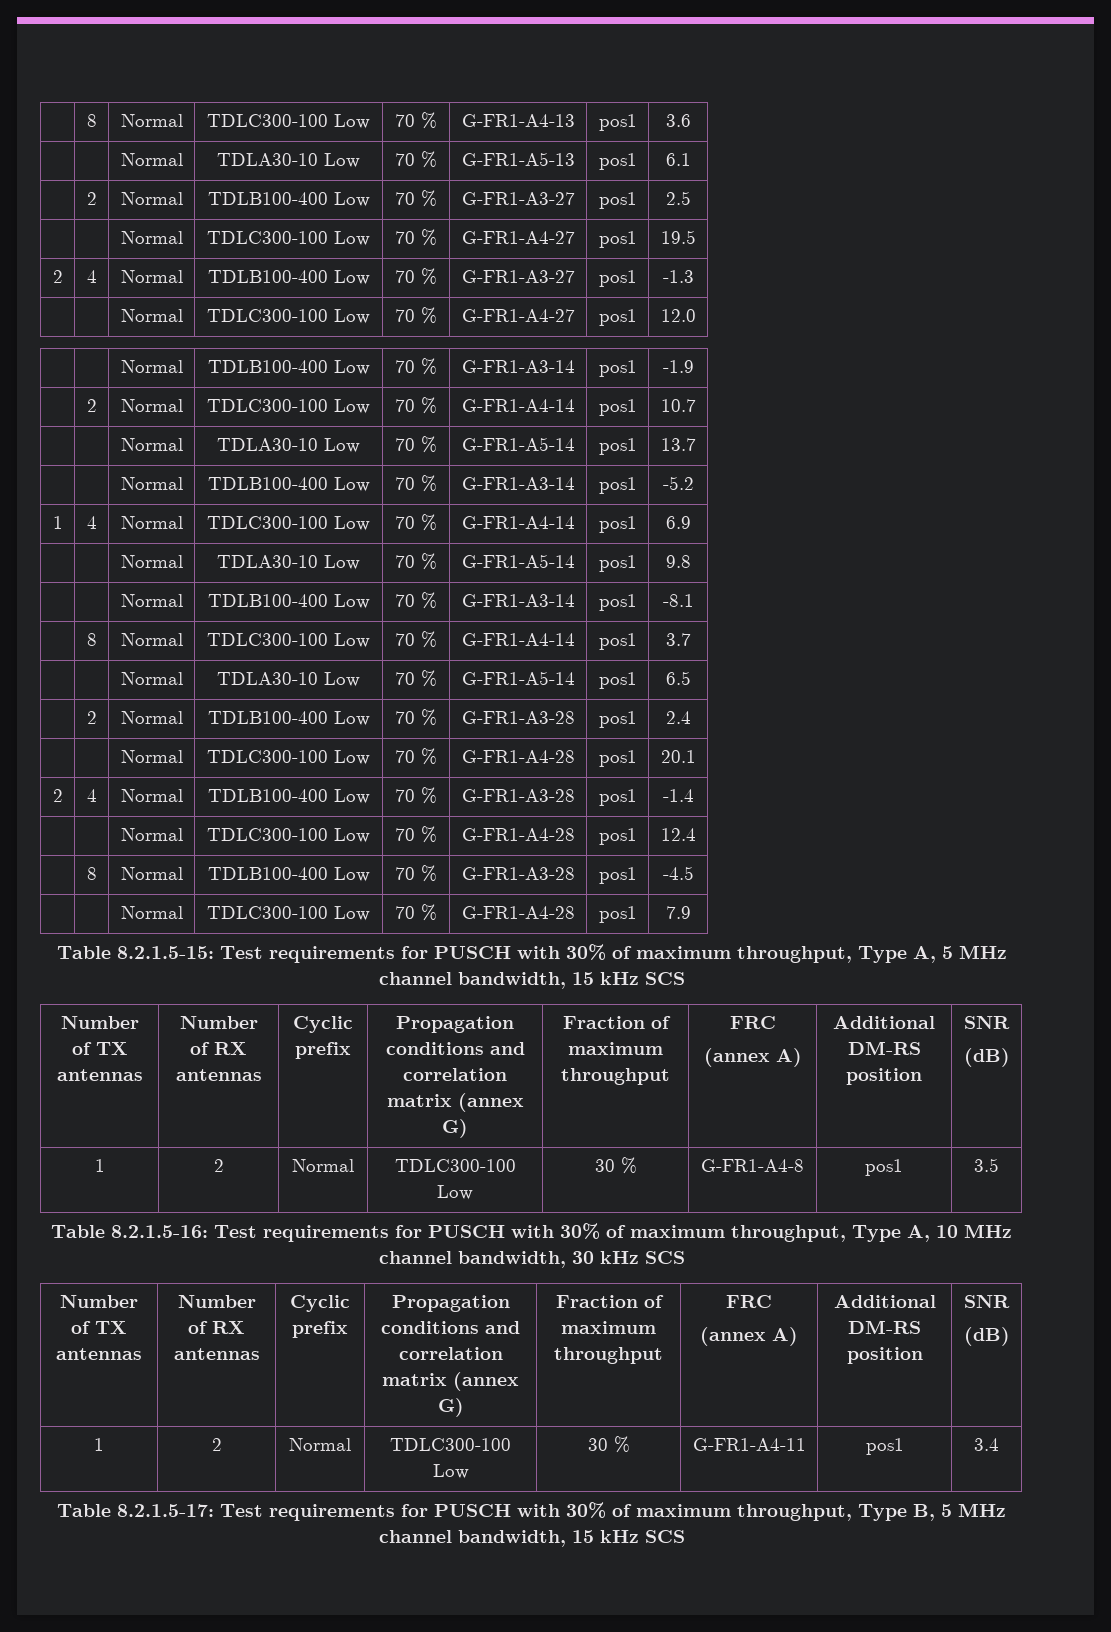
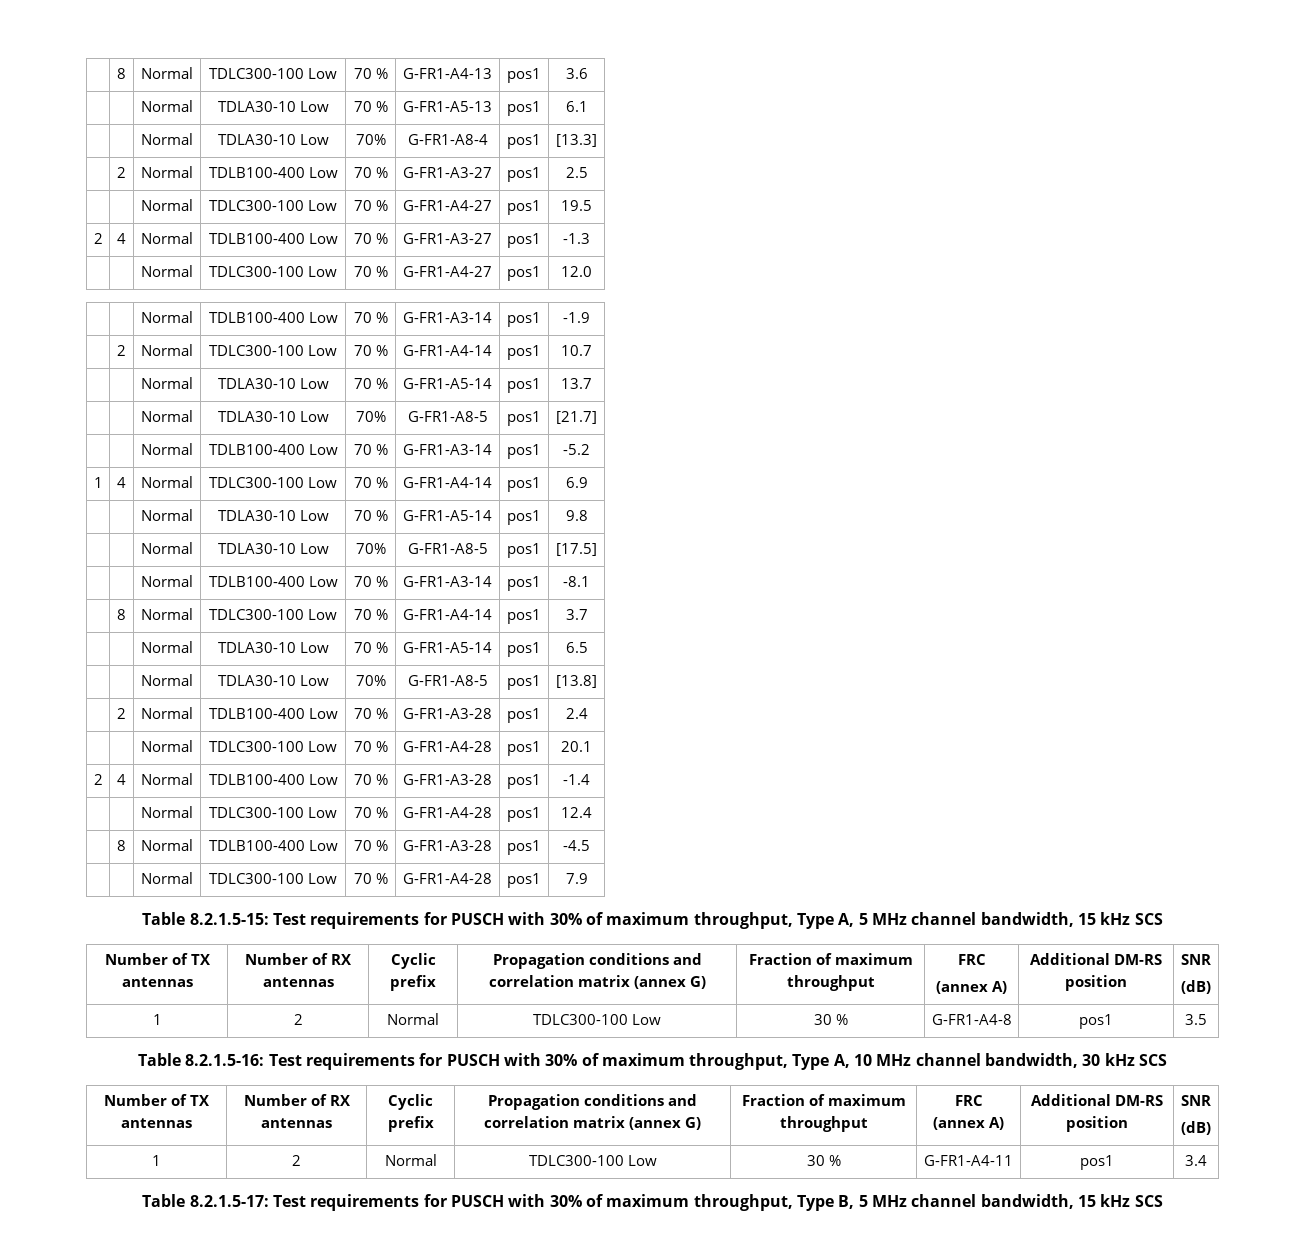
(691, 159) none -> [141,133,193,145] [217,134,329,145] [355,134,386,145] [407,134,488,145] [507,134,541,149] [556,134,597,147] // | | Normal | TDLA30-10 Low | 70% | G-FR1-A8-4 | pos1 | [13.3]
(696, 444) none -> [141,410,193,422] [217,411,329,422] [355,411,386,422] [407,411,488,422] [507,411,541,426] [556,411,597,424] // | | Normal | TDLA30-10 Low | 70% | G-FR1-A8-5 | pos1 | [21.7]
(691, 561) none -> [141,542,193,554] [217,543,329,554] [355,543,386,554] [407,543,488,554] [507,543,541,558] [556,543,597,556] // | | Normal | TDLA30-10 Low | 70% | G-FR1-A8-5 | pos1 | [17.5]
(691, 678) none -> [141,674,193,686] [217,675,329,686] [355,675,386,686] [407,675,488,686] [507,675,541,690] [556,675,597,688] // | | Normal | TDLA30-10 Low | 70% | G-FR1-A8-5 | pos1 | [13.8]

